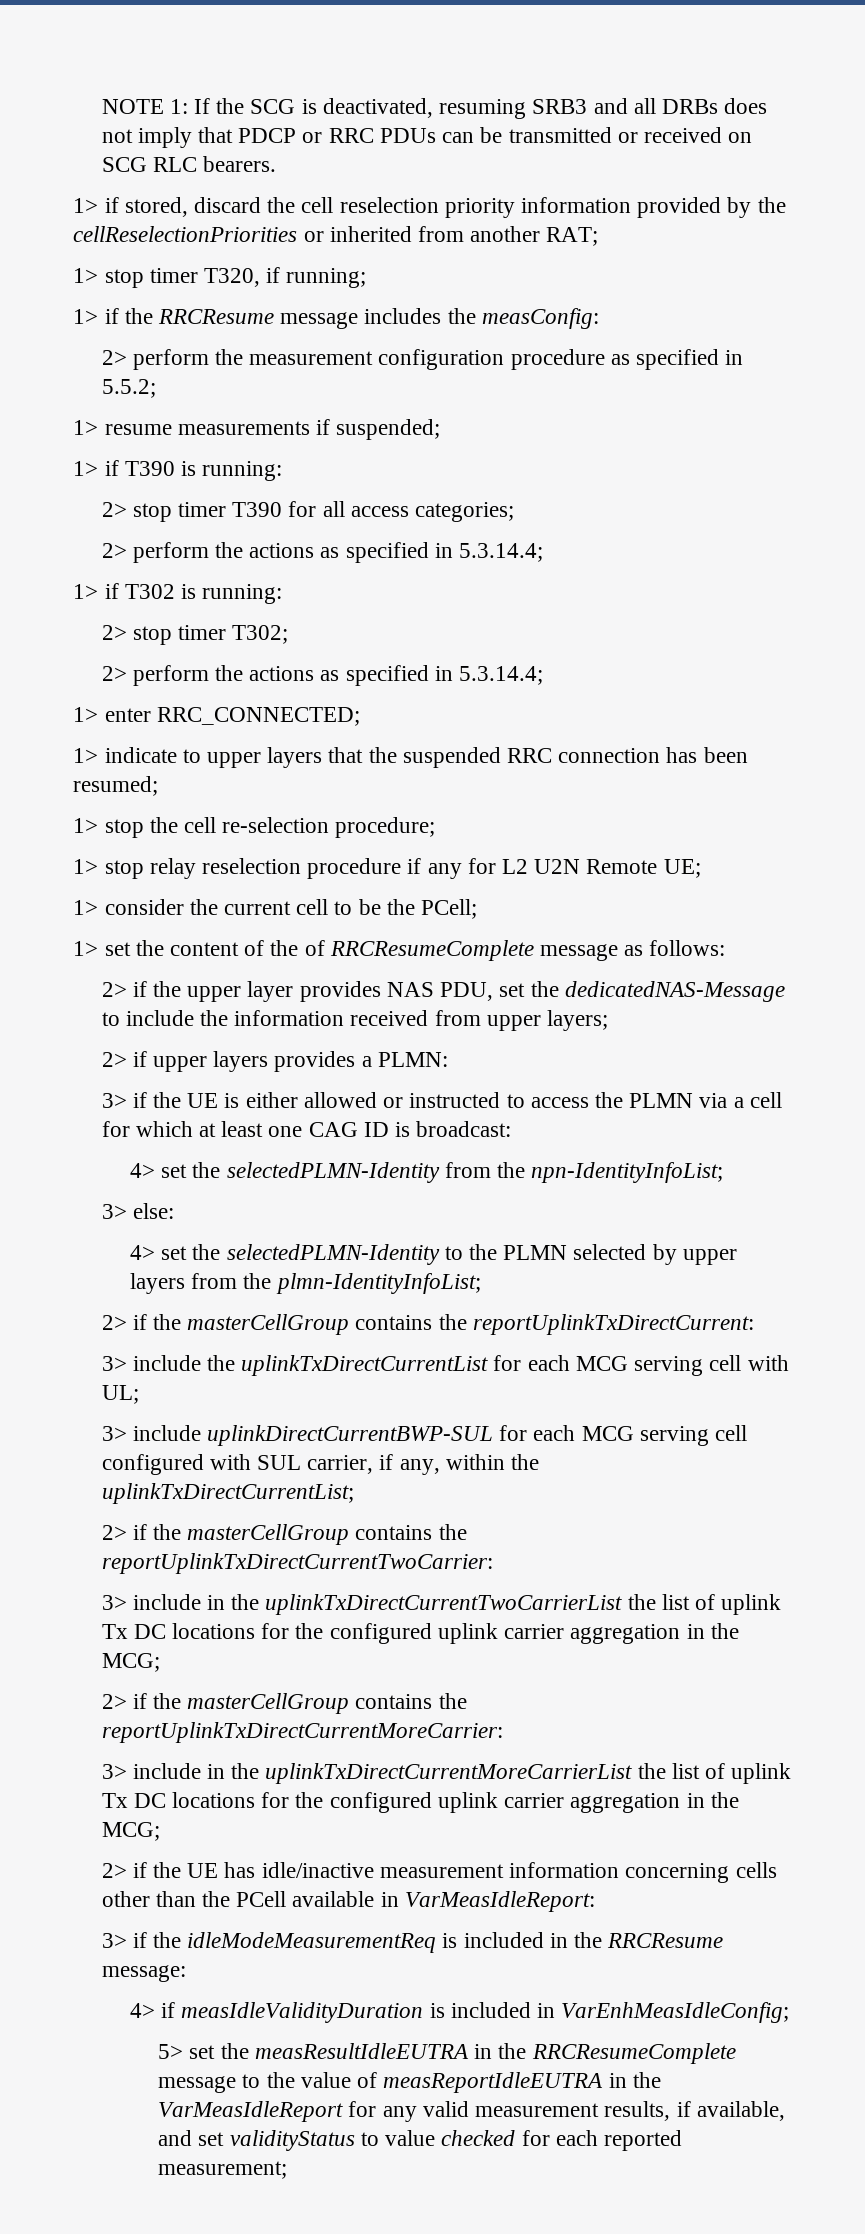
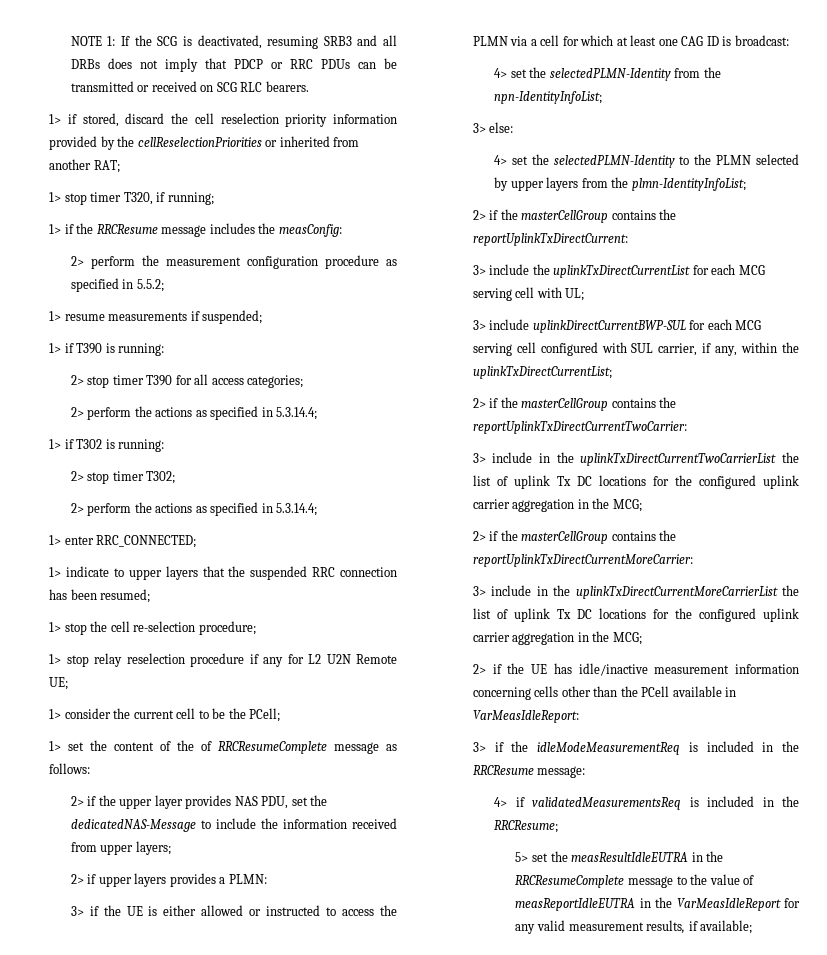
[181,2002,790,2023] measIdleValidityDuration is included in VarEnhMeasIdleConfig; -> [532,796,799,810] [494,820,559,833] validatedMeasurementsReq is included in the RRCResume;
[696,2101,785,2121] [158,2130,682,2151] [158,2161,288,2179] available, and set validityStatus to value checked for each reported measurement; -> [700,920,753,934] available;

